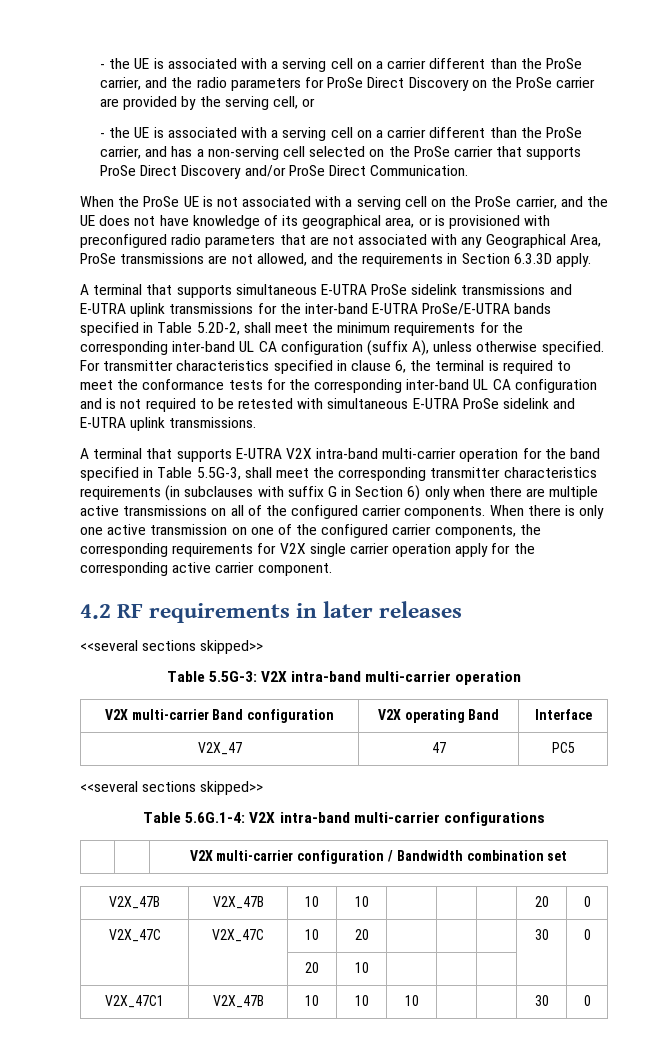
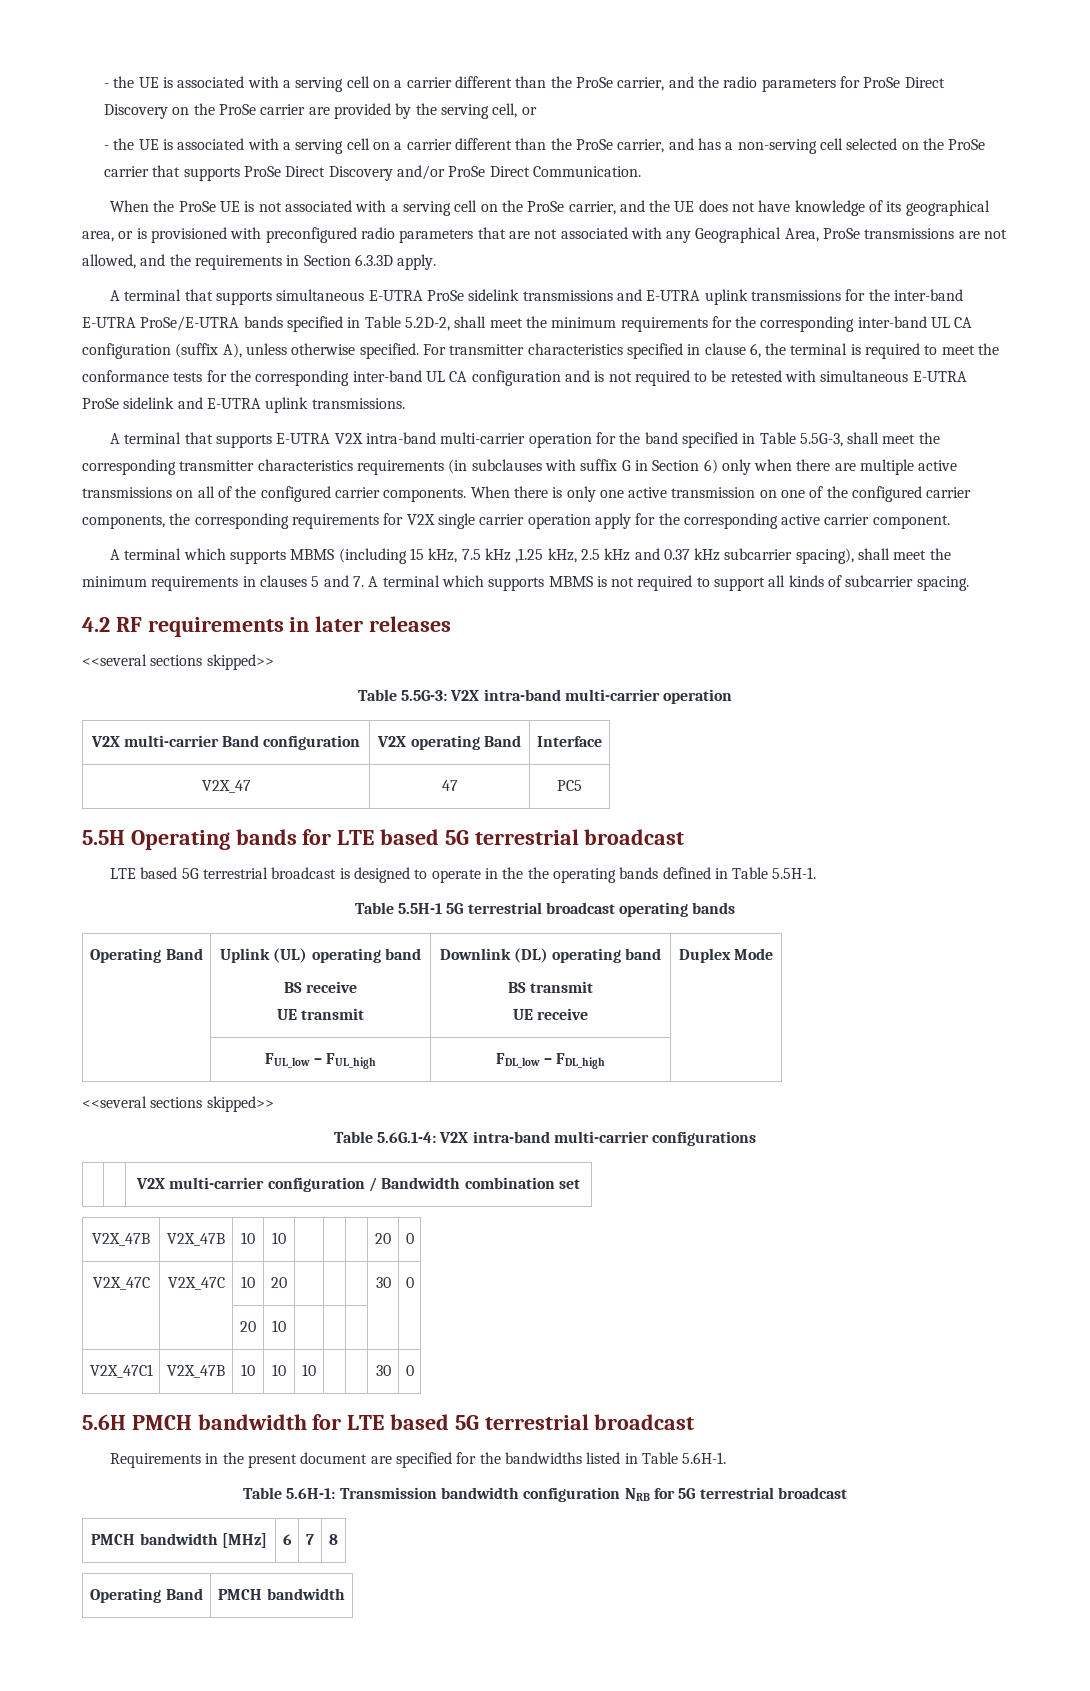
(332, 569) none -> [110,548,951,564] [82,575,969,591] // A terminal which supports MBMS (including 15 kHz, 7.5 kHz ,1.25 kHz, 2.5 kHz and 0.37 kHz subcarrier spacing), shall meet the minimum requirements in clauses 5 and 7. A terminal which supports MBMS is not required to support all kinds of subcarrier spacing.
(575, 747) none -> [82,829,685,850] [110,867,817,883] [354,902,736,917] [90,948,203,963] [220,948,421,963] [283,981,358,993] [276,1008,365,1020] [439,948,662,963] [507,981,594,993] [512,1008,589,1020] [678,948,774,963] [264,1053,377,1069] [495,1053,606,1069] // 5.5H Operating bands for LTE based 5G terrestrial broadcast // LTE based 5G terrestrial broadcast is designed to operate in the the operating bands defined in Table 5.5H-1. // Table 5.5H-1 5G terrestrial broadcast operating bands // Operating Band | Uplink (UL) operating band // BS receive // UE transmit | Downlink (DL) operating band // BS transmit // UE receive | Duplex Mode // | FUL_low – FUL_high | FDL_low – FDL_high |
(591, 1000) none -> [82,1414,695,1430] [110,1452,727,1468] [243,1487,847,1502] [91,1533,267,1548] [282,1534,292,1545] [306,1534,314,1545] [329,1534,338,1545] [90,1588,203,1603] [218,1588,345,1600] // 5.6H PMCH bandwidth for LTE based 5G terrestrial broadcast // Requirements in the present document are specified for the bandwidths listed in Table 5.6H-1. // Table 5.6H-1: Transmission bandwidth configuration NRB for 5G terrestrial broadcast // PMCH bandwidth [MHz] | 6 | 7 | 8 // Operating Band | PMCH bandwidth

